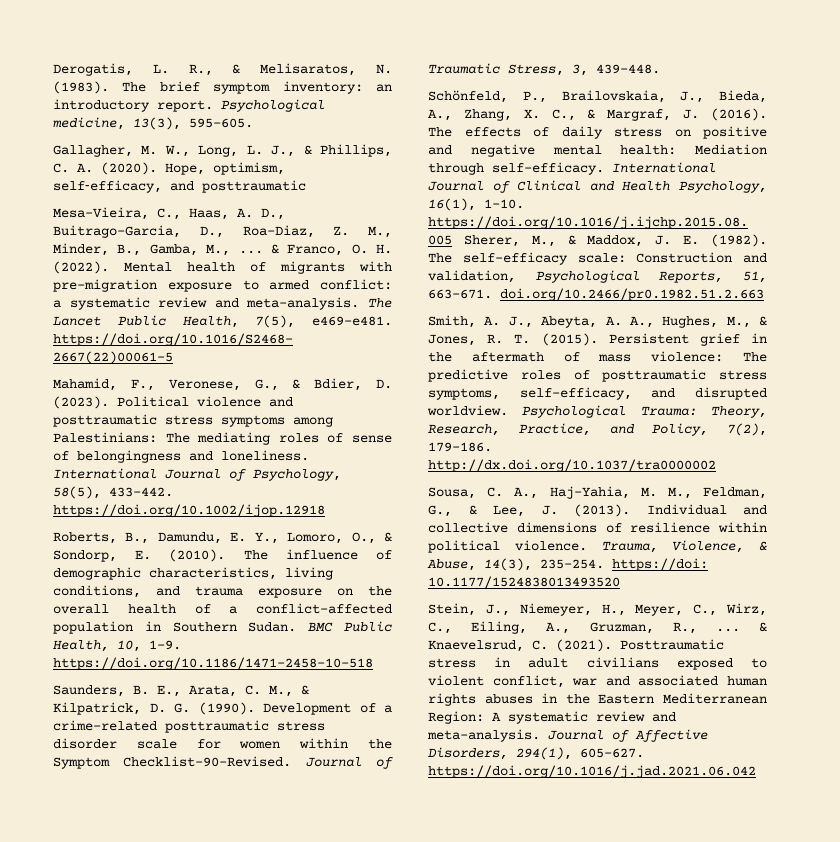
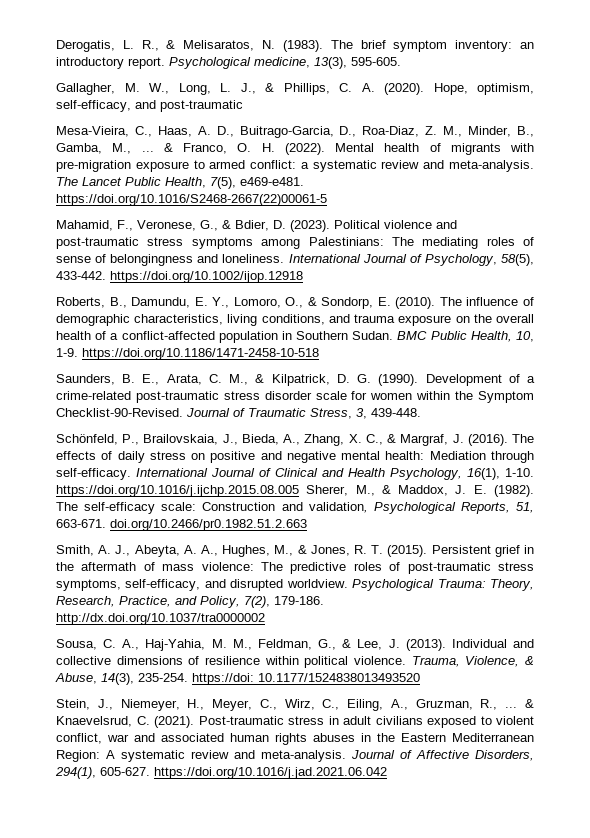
[202,180,306,193] posttraumatic -> [160,100,243,112] post-traumatic
[53,414,157,427] posttraumatic -> [56,237,139,249] post-traumatic
[165,720,269,733] posttraumatic -> [135,391,219,403] post-traumatic
[602,369,707,382] posttraumatic -> [407,562,491,574] post-traumatic
[620,639,724,650] Posttraumatic -> [198,716,284,725] Post-traumatic

